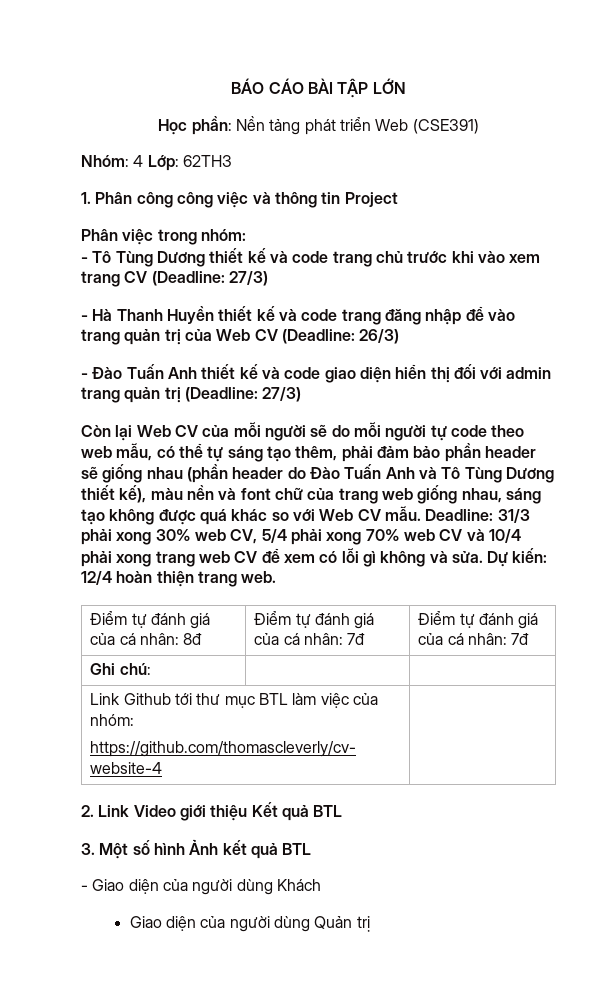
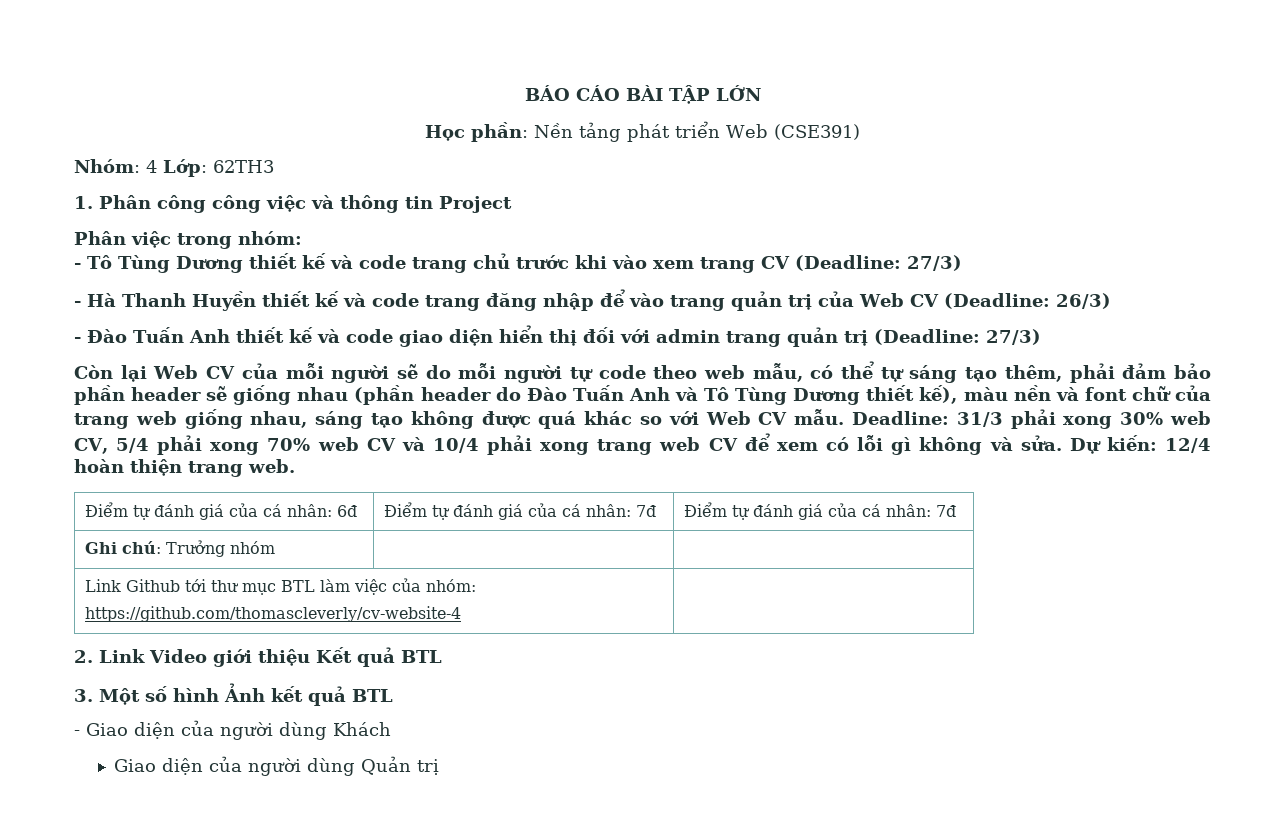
[183,633,203,645] 8đ -> [337,505,358,517] 6đ
(151, 669) none -> [166,540,276,557] Trưởng nhóm

